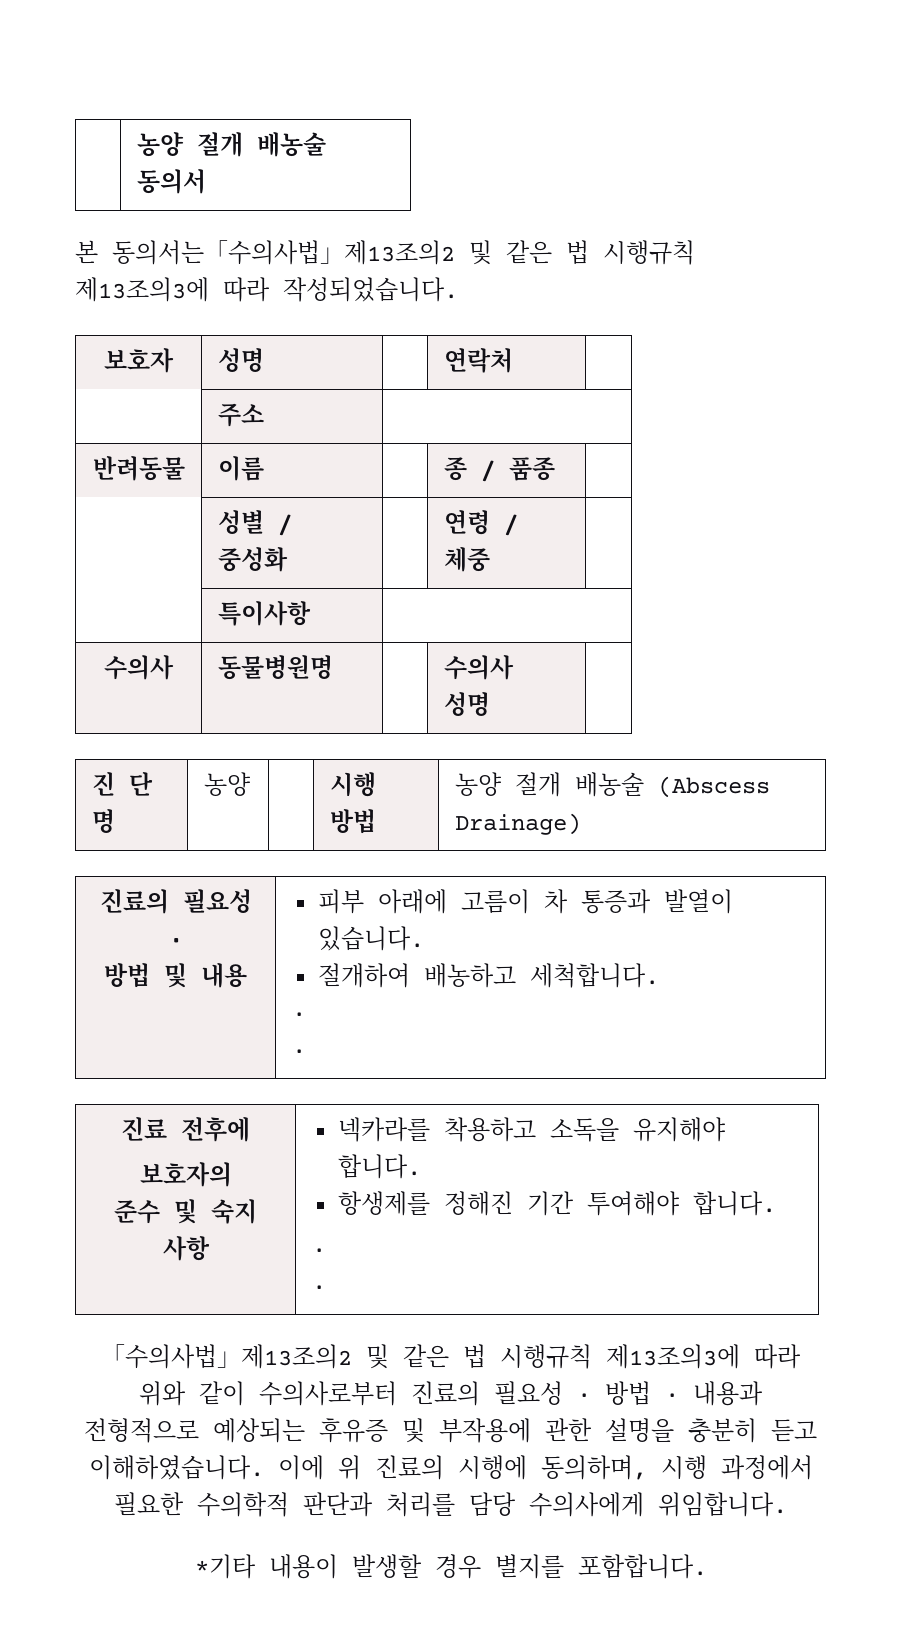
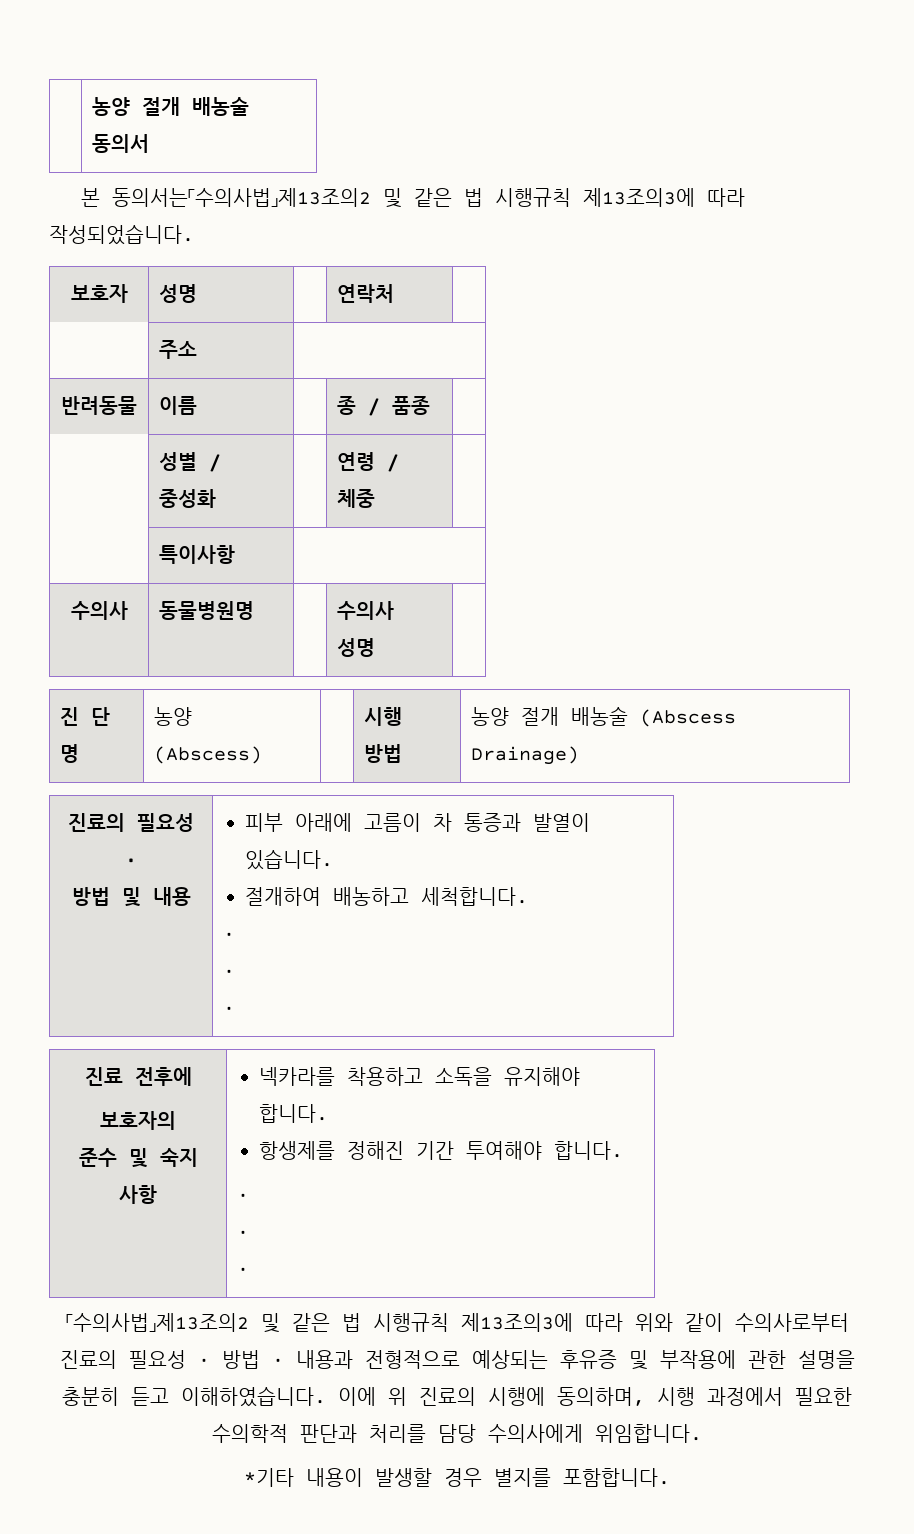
(251, 784) none -> [154,746,263,764] (Abscess)
(306, 1053) none -> [223,1006,236,1014] // ·
(326, 1289) none -> [237,1267,250,1275] // ·

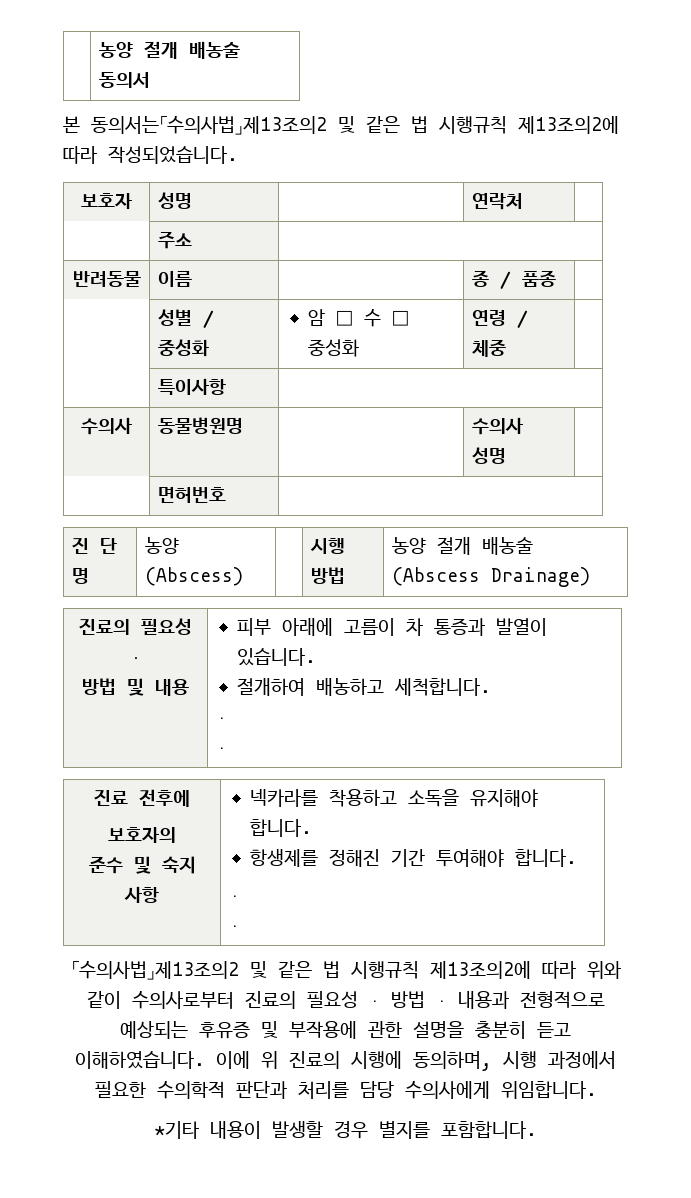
[582,188,695,207] 제13조의3에 -> [518,116,619,134] 제13조의2에
(217, 498) none -> [307,309,409,327] [307,339,359,357] 암 □ 수 □ 중성화
(376, 647) none -> [157,487,226,503] // | 면허번호 |
[223,1006,236,1014] // · -> (227, 750) none
[237,1267,250,1275] [65,1313,573,1333] // · // 「수의사법」제13조의2 및 같은 법 시행규칙 제13조의3에 -> [70,960,531,980] // 「수의사법」제13조의2 및 같은 법 시행규칙 제13조의2에

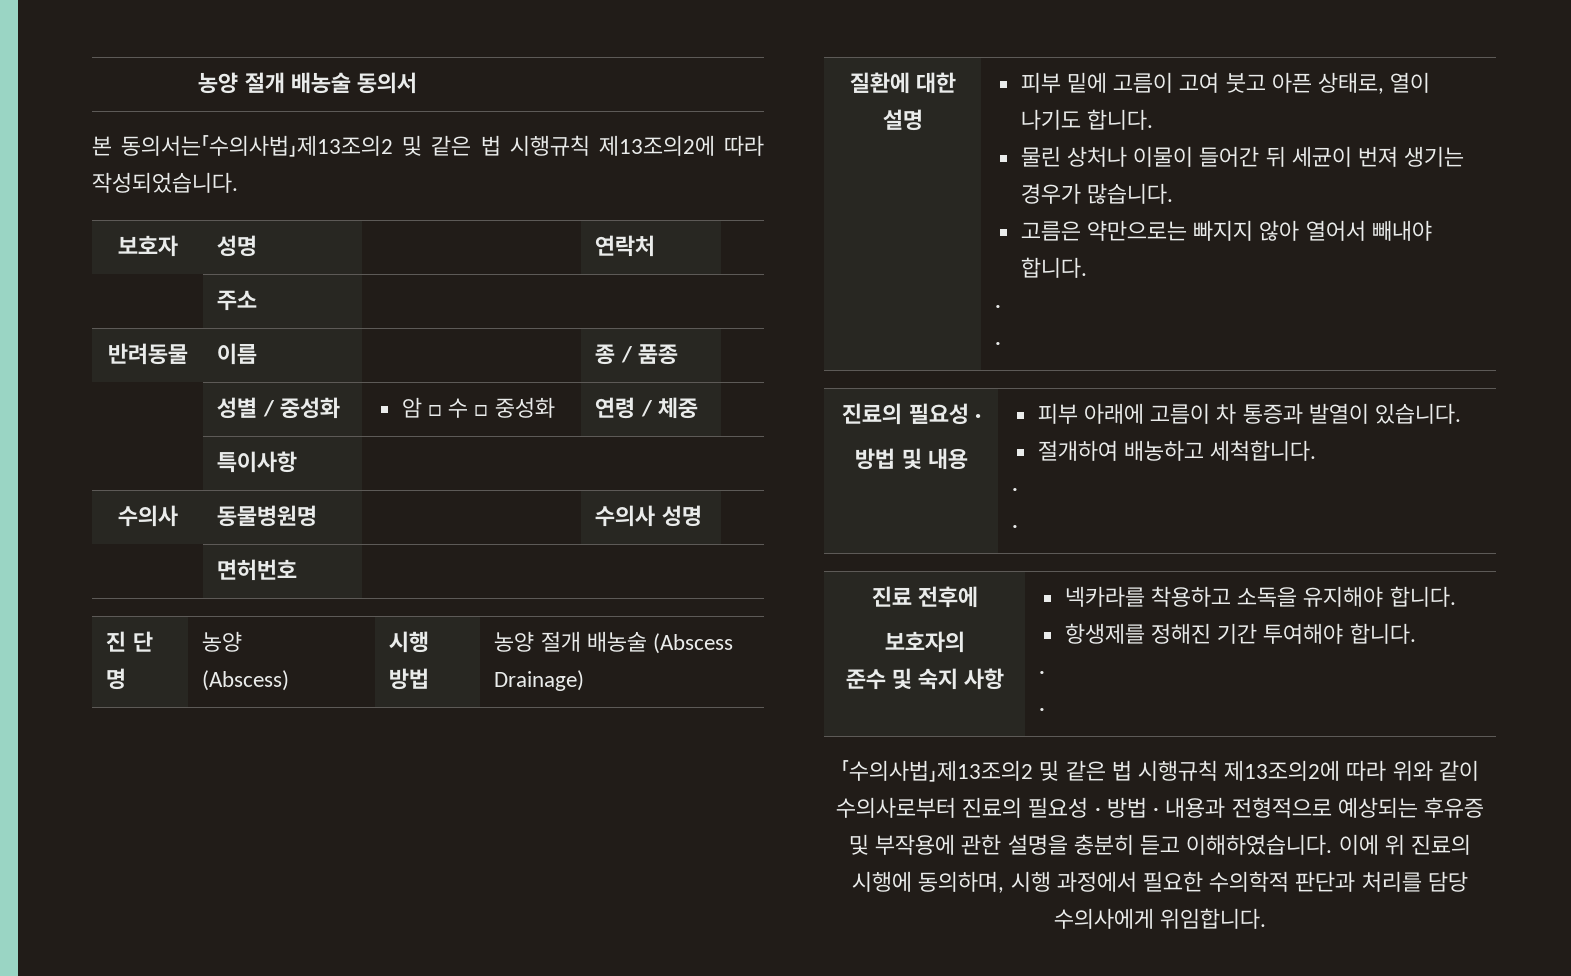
(590, 577) none -> [849,72,957,94] [883,109,923,131] [1020,72,1431,94] [1020,109,1153,130] [1020,146,1465,167] [1020,183,1173,204] [1020,220,1432,241] [1020,257,1087,278] [995,305,1002,313] [995,342,1002,350] // 질환에 대한 설명 | 피부 밑에 고름이 고여 붓고 아픈 상태로, 열이 나기도 합니다. // 물린 상처나 이물이 들어간 뒤 세균이 번져 생기는 경우가 많습니다. // 고름은 약만으로는 빠지지 않아 열어서 빼내야 합니다. // · // ·
[154,1121,537,1139] // *기타 내용이 발생할 경우 별지를 포함합니다. -> (1267, 918) none

